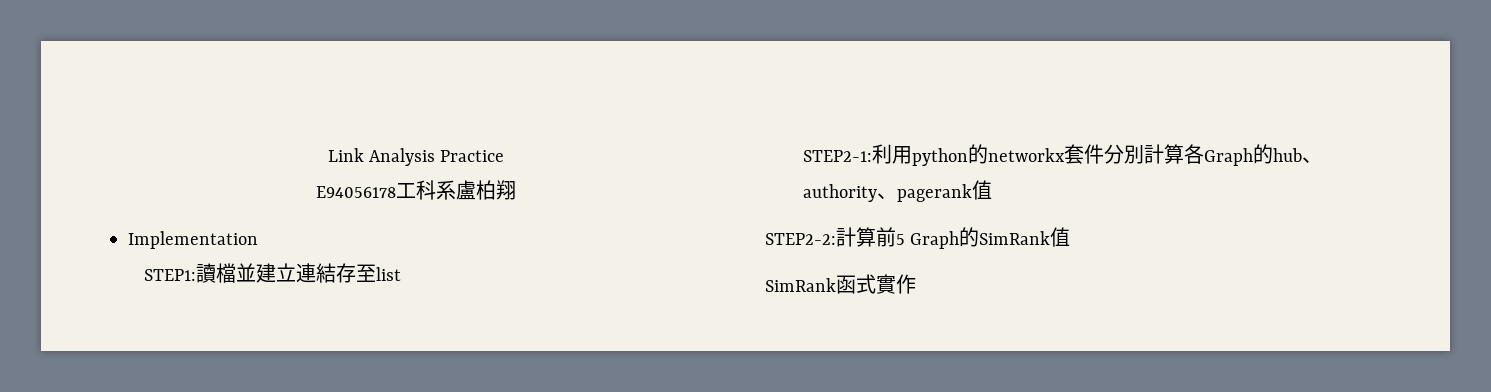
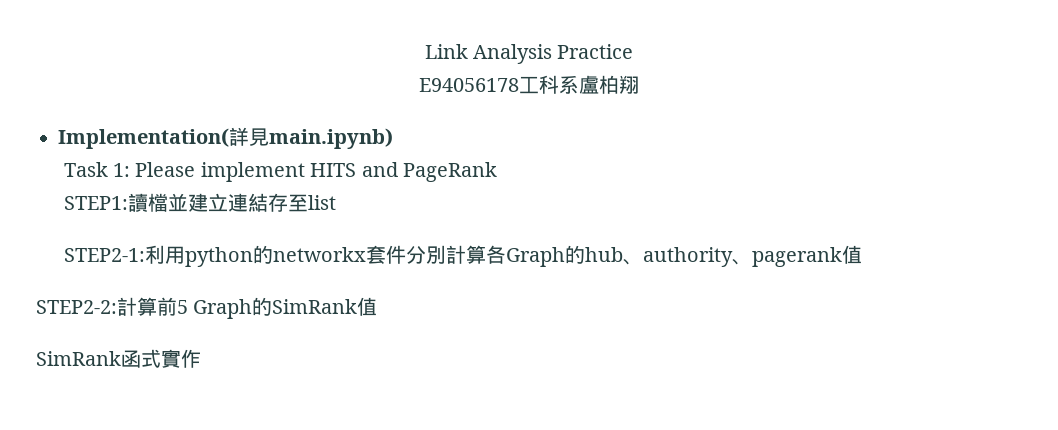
[128,231,258,249] Implementation -> [58,127,393,149] [63,162,497,182] Implementation(詳見main.ipynb) // Task 1: Please implement HITS and PageRank

